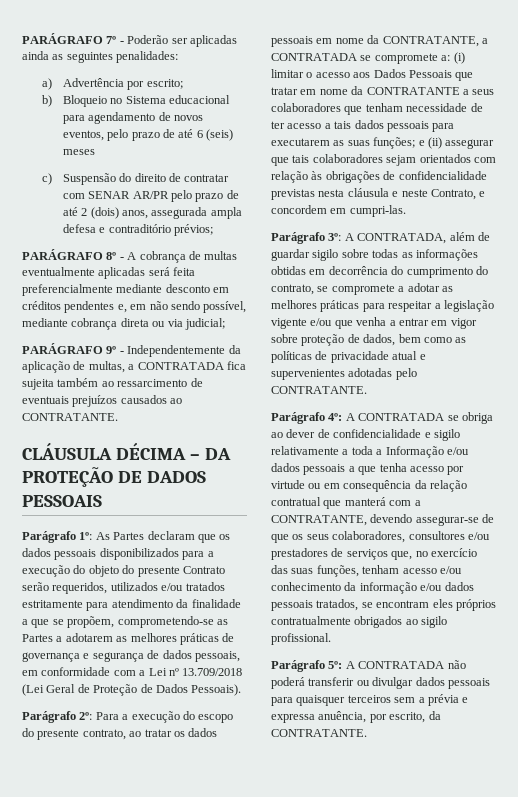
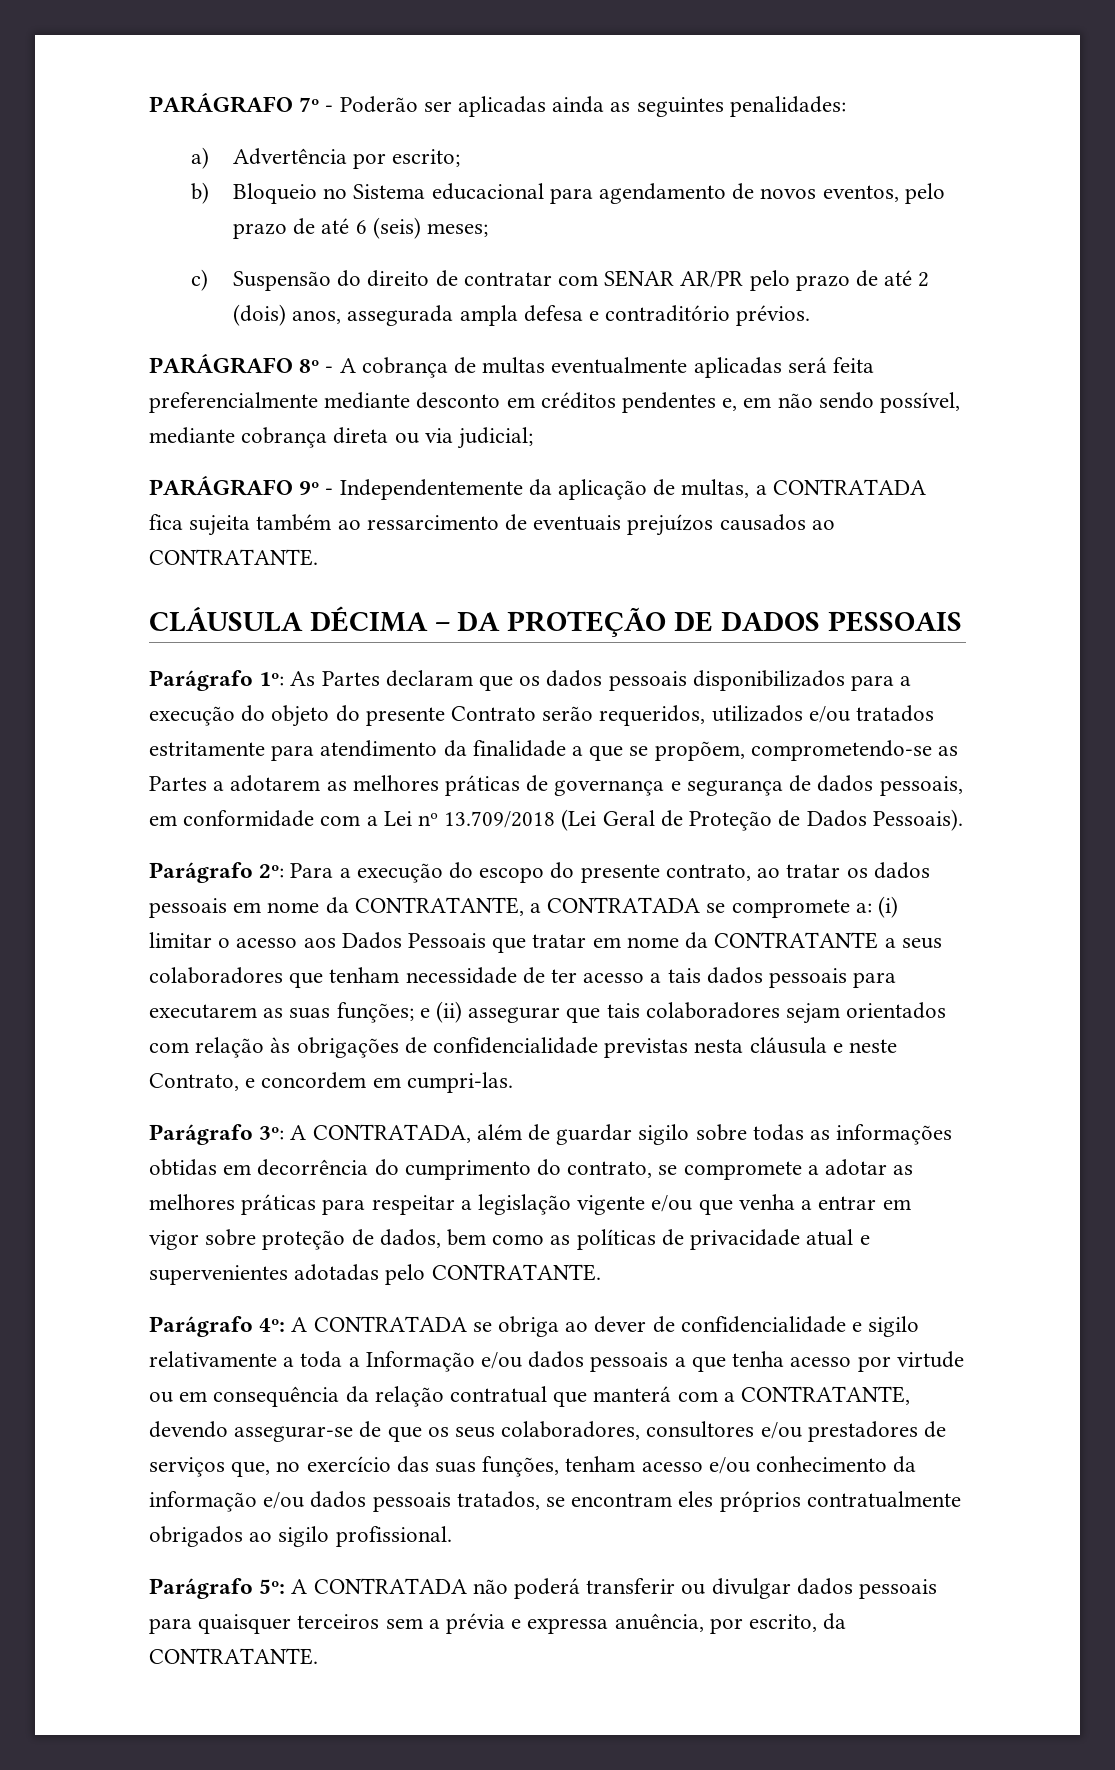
[62,149,95,155] meses -> [426,223,488,237] meses;
[173,224,213,236] prévios; -> [736,305,811,326] prévios.

